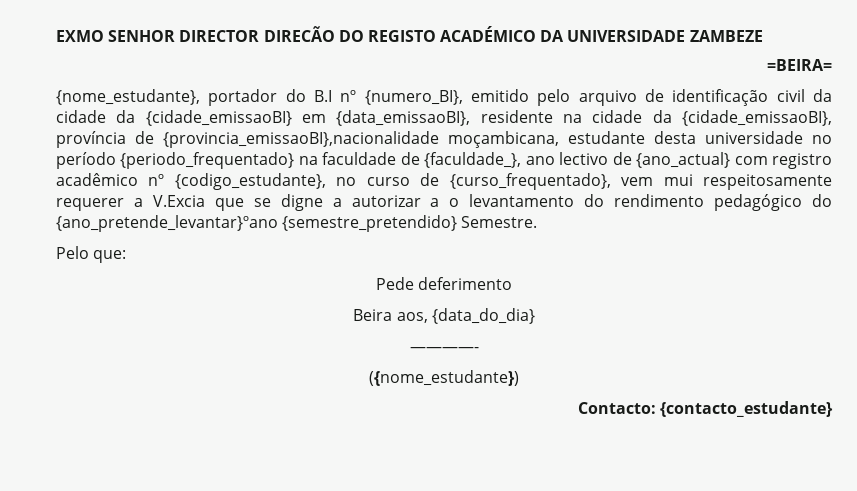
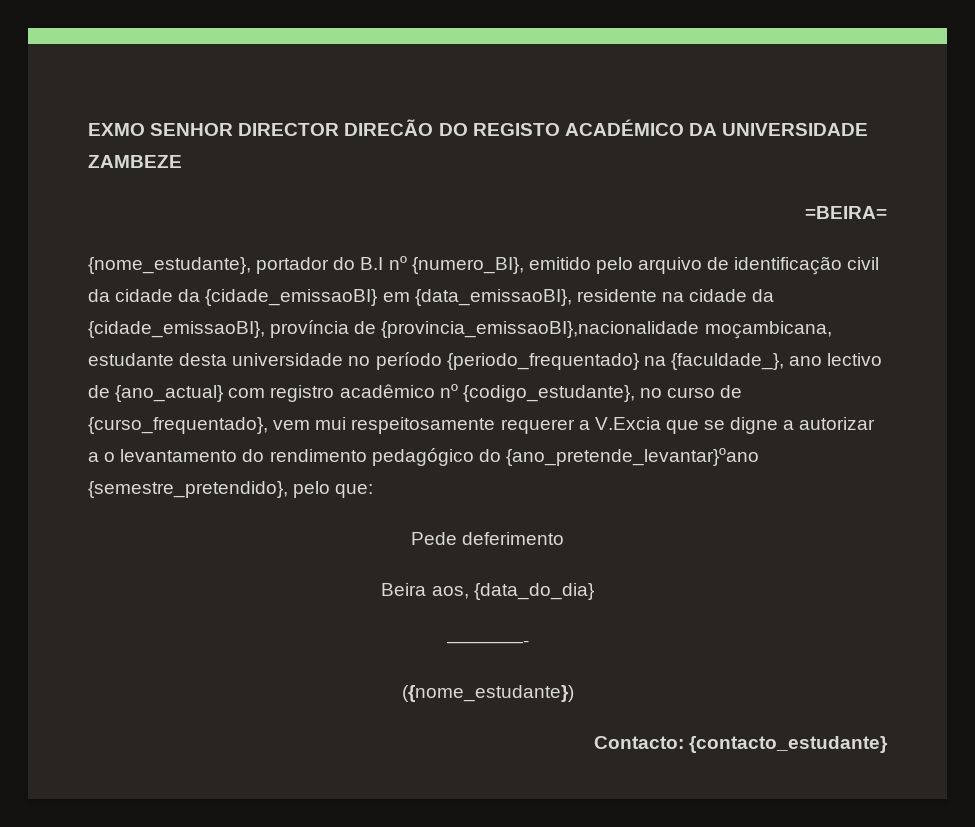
[322,152,420,165] faculdade de -> (666, 361) none
[282,215,538,232] [56,246,89,259] {semestre_pretendido} Semestre. // Pelo -> [88,481,331,498] {semestre_pretendido}, pelo

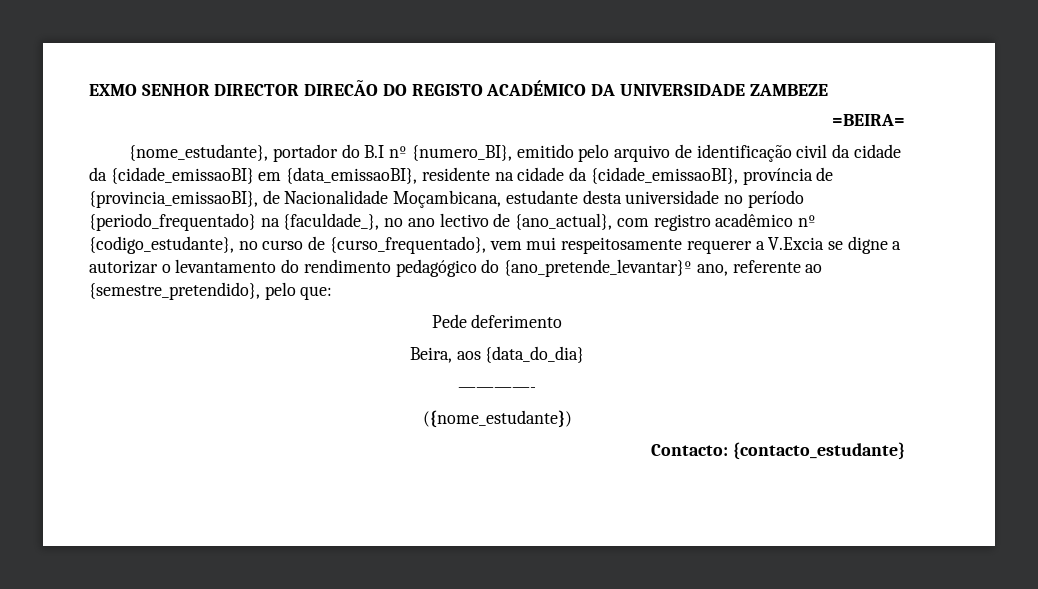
[381,321,832,339] {provincia_emissaoBI},nacionalidade moçambicana, -> [89,190,502,208] {provincia_emissaoBI}, de Nacionalidade Moçambicana,
(784, 361) none -> [384,218,404,227] no
[115,385,224,402] {ano_actual} -> [515,213,613,230] {ano_actual},
[665,420,699,434] que -> (825, 243) none
[88,452,99,462] a -> (158, 267) none
[505,448,759,466] {ano_pretende_levantar}ºano -> [504,259,823,277] {ano_pretende_levantar}º ano, referente ao
[381,583,469,599] Beira aos, -> [409,347,481,363] Beira, aos

